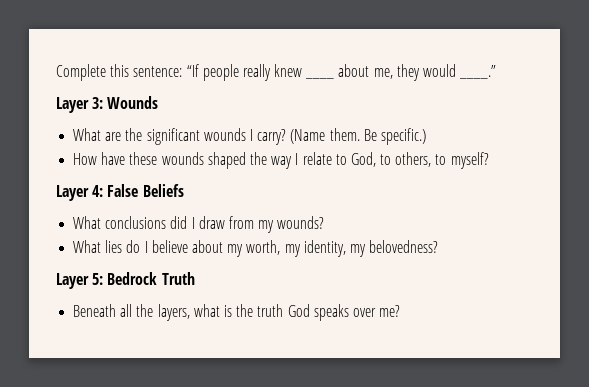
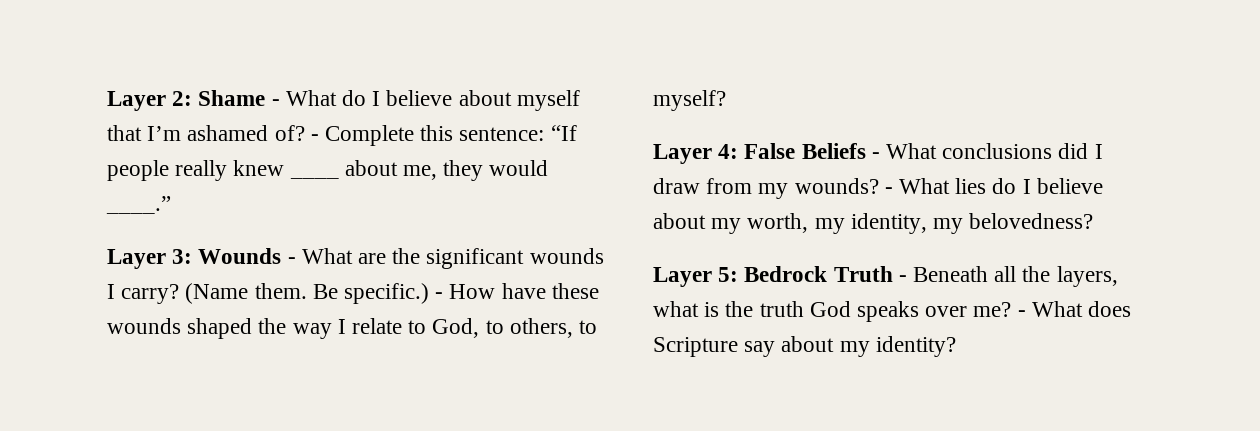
(56, 72) none -> [107,90,580,111] [107,125,319,141] Layer 2: Shame - What do I believe about myself that I’m ashamed of? -
(159, 102) // -> [287,257,296,264] -
(426, 136) // -> [435,292,444,299] -
(184, 190) // -> [871,152,880,159] -
(325, 222) // -> [884,187,893,194] -
(195, 278) // -> [898,275,907,282] -
(401, 311) none -> [1017,301,1132,317] [653,336,956,357] - What does Scripture say about my identity?

